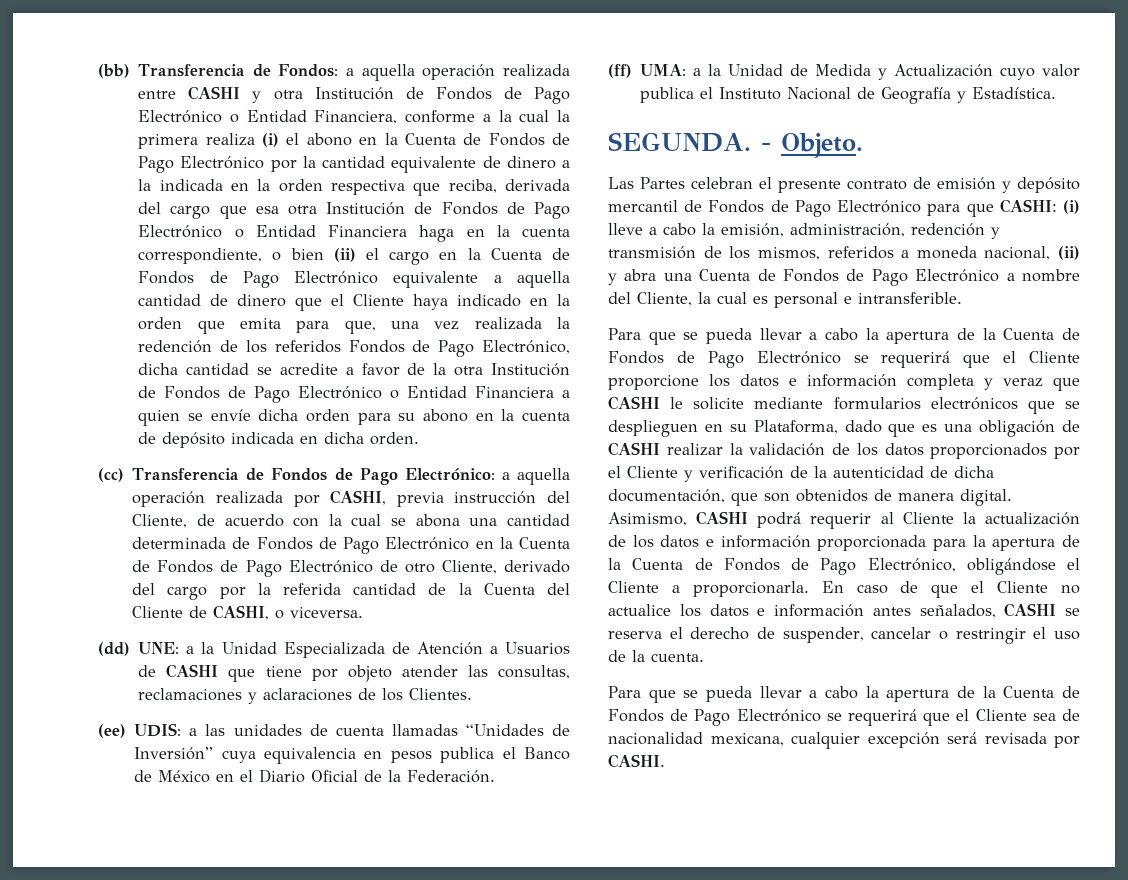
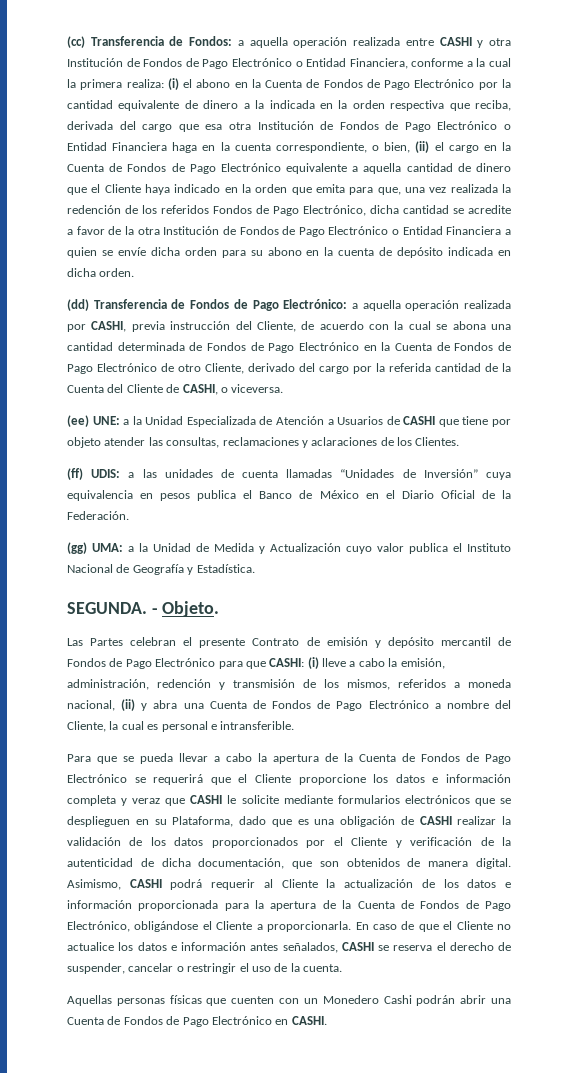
[98,64,130,78] (bb) -> [67,36,85,48] (cc)
[205,133,255,146] realiza -> [126,79,164,88] realiza:
[290,248,324,260] bien -> [384,142,411,153] bien,
[98,468,124,482] (cc) -> [67,299,89,311] (dd)
[98,642,130,656] (dd) -> [67,415,89,427] (ee)
[98,724,126,738] (ee) -> [67,468,83,480] (ff)
[608,64,632,78] (ff) -> [67,542,87,554] (gg)
[847,180,907,190] contrato -> [252,638,300,646] Contrato
[608,686,1080,703] [608,709,1080,726] [608,732,1080,749] Para que se pueda llevar a cabo la apertura de la Cuenta de Fondos de Pago Electrónico se requerirá que el Cliente sea de nacionalidad mexicana, cualquier excepción será revisada por -> [67,995,511,1006] [67,1016,289,1027] Aquellas personas físicas que cuenten con un Monedero Cashi podrán abrir una Cuenta de Fondos de Pago Electrónico en

